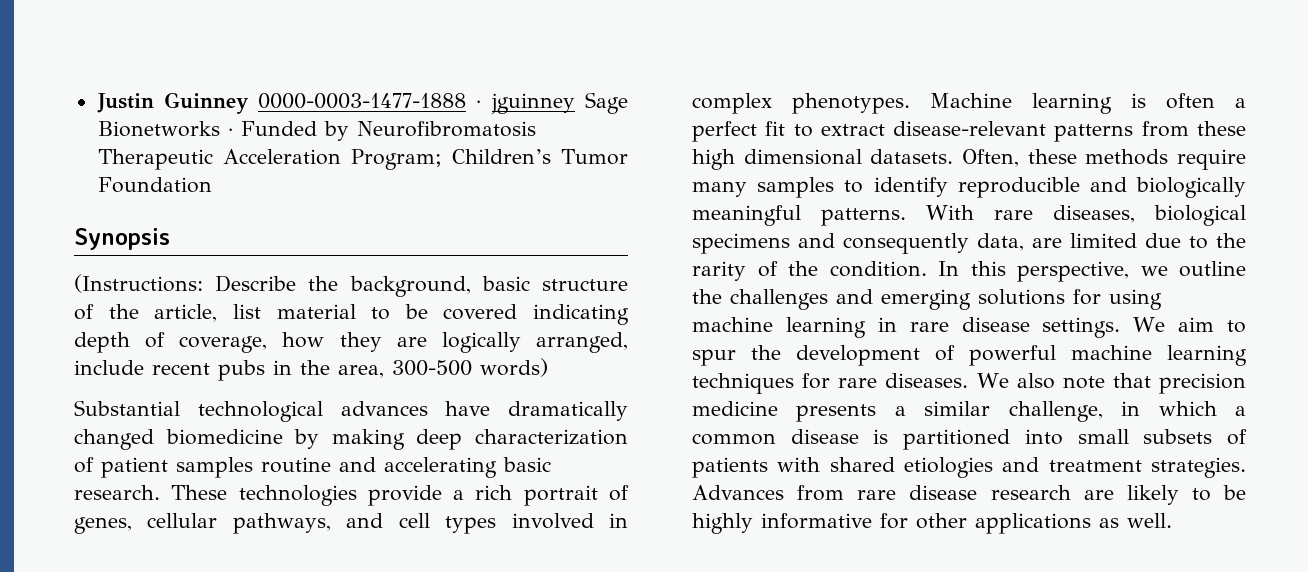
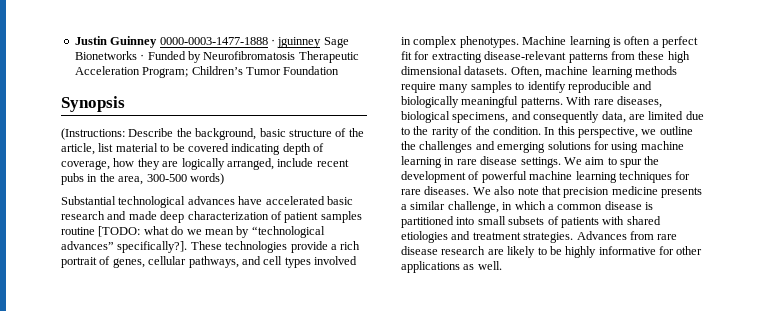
[508,401,628,421] [74,429,405,450] dramatically changed biomedicine by making -> [265,196,353,205] [61,211,157,220] accelerated basic research and made
[339,457,551,478] [74,485,160,500] and accelerating basic research. -> [98,226,325,238] [61,241,188,253] [TODO: what do we mean by “technological advances” specifically?].
[793,124,885,137] to extract -> [414,51,482,63] for extracting
[1027,149,1077,164] these -> [545,66,633,78] machine learning
[692,233,790,254] specimens -> [452,112,509,123] specimens,

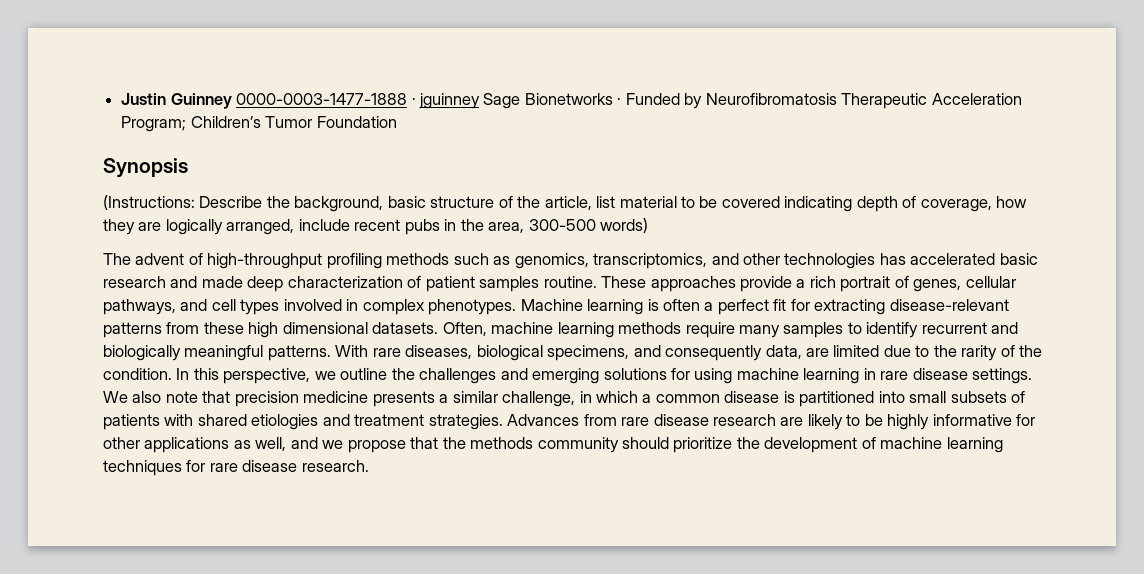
[61,196,263,208] Substantial technological advances have -> [103,253,906,269] The advent of high-throughput profiling methods such as genomics, transcriptomics, and other technologies has
[61,226,325,238] [61,241,288,253] routine [TODO: what do we mean by “technological advances” specifically?]. These technologies -> [543,276,736,292] routine. These approaches
[567,81,630,93] reproducible -> [921,322,987,334] recurrent
[585,156,660,168] [401,171,691,183] [401,186,491,195] aim to spur the development of powerful machine learning techniques for rare diseases. We -> (128, 397) none
[477,261,502,270] well. -> [255,437,1003,453] [103,460,369,476] well, and we propose that the methods community should prioritize the development of machine learning techniques for rare disease research.

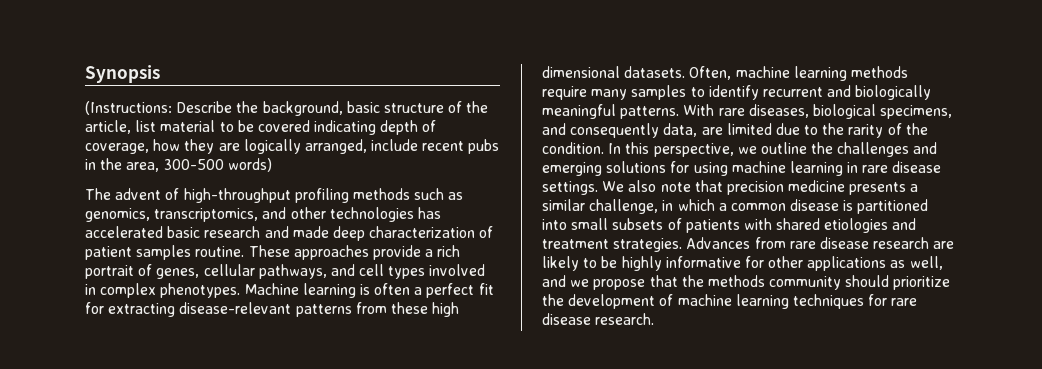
[121,93,1022,109] [121,116,397,132] Justin Guinney 0000-0003-1477-1888 · jguinney Sage Bionetworks · Funded by Neurofibromatosis Therapeutic Acceleration Program; Children’s Tumor Foundation // -> (85, 74) none

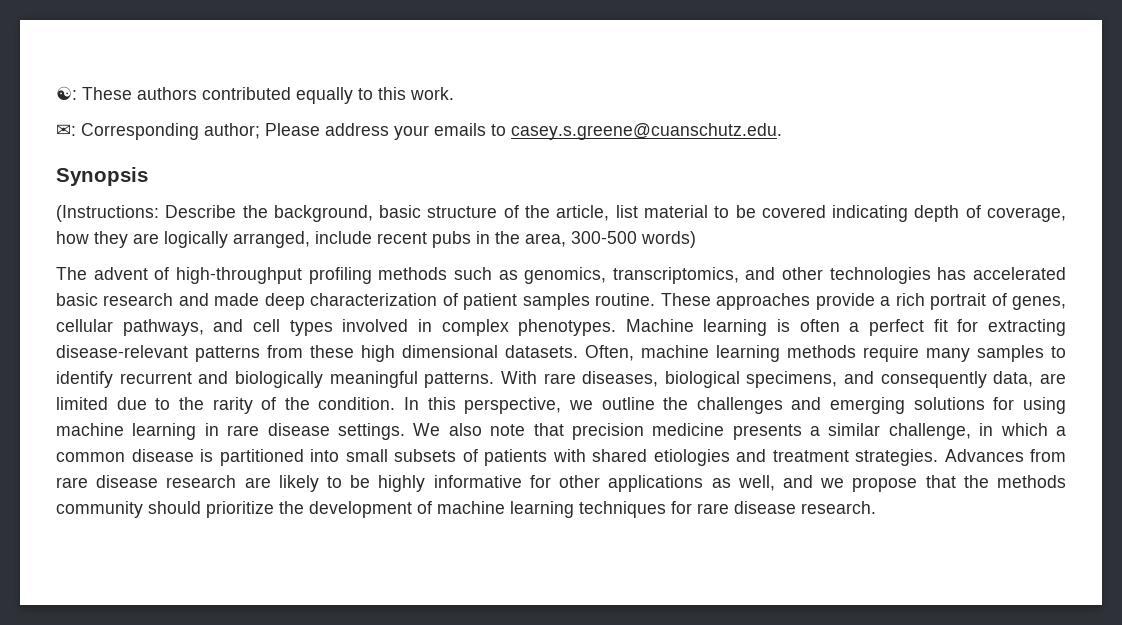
(85, 74) none -> [56,86,454,104] [56,123,782,140] ☯: These authors contributed equally to this work. // ✉: Corresponding author; Please address your emails to casey.s.greene@cuanschutz.edu. //

